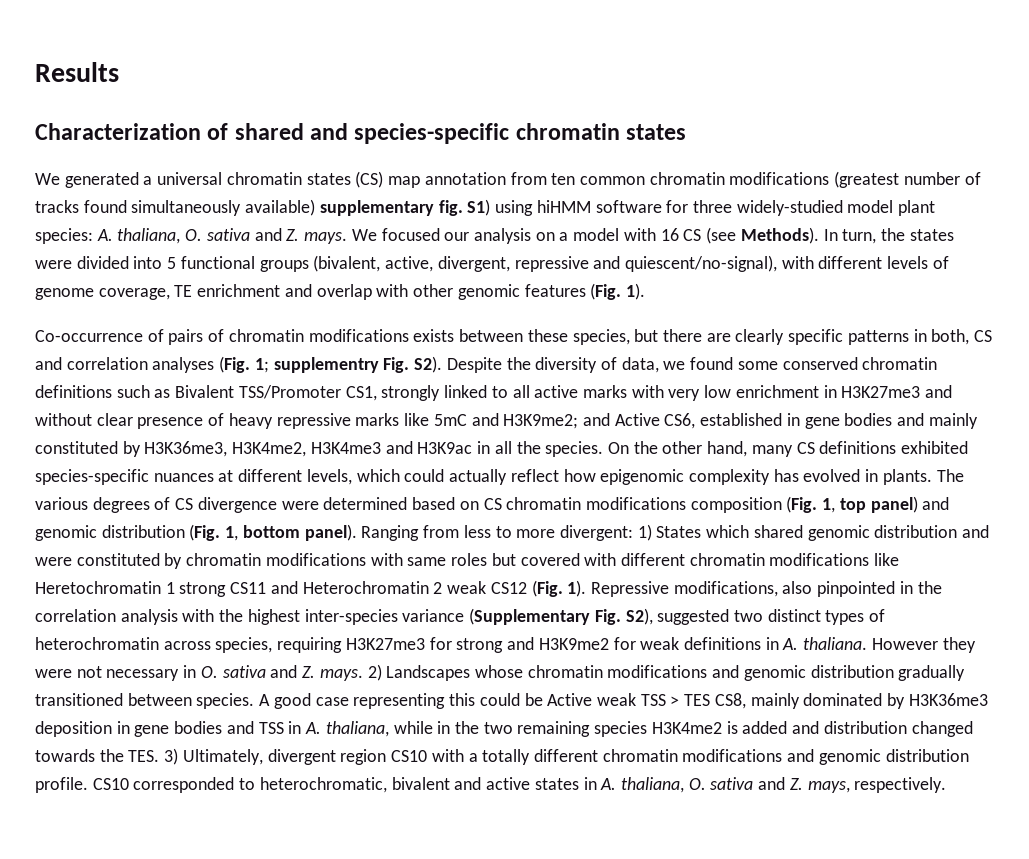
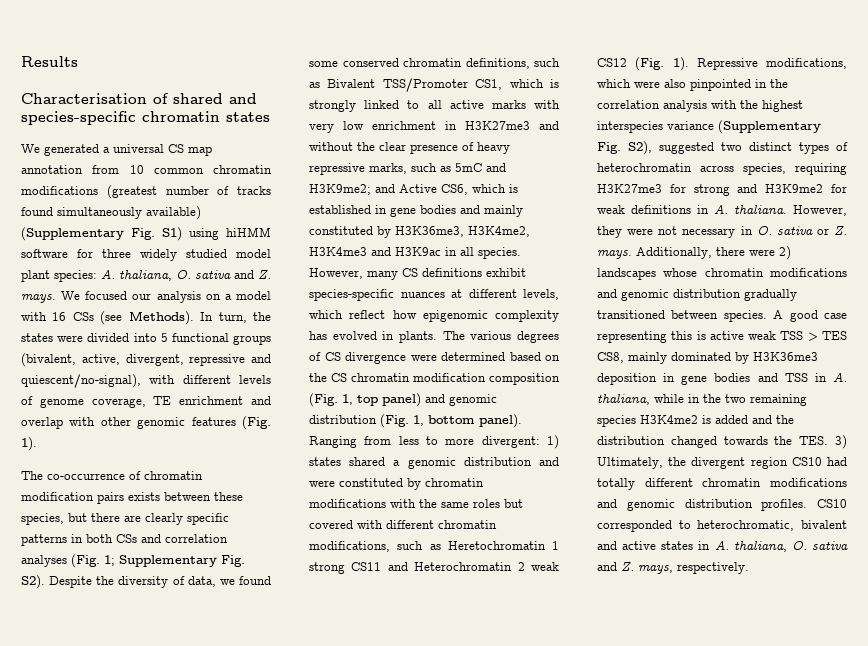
[35,123,201,140] Characterization -> [21,93,147,104] Characterisation
[226,171,384,188] chromatin states (CS) -> [168,144,184,153] CS
[551,173,576,185] ten -> [129,165,144,174] 10
[319,200,463,216] supplementary fig. -> [21,227,155,241] (Supplementary Fig.
[736,200,843,216] widely-studied -> [140,249,227,261] widely studied
[683,229,702,241] CS -> [72,312,94,321] CSs
[35,329,409,345] Co-occurrence of pairs of chromatin modifications -> [21,471,203,480] [21,492,124,504] The co-occurrence of chromatin modification pairs
[931,329,993,345] both, CS -> [86,534,137,543] both CSs
[273,357,379,373] supplementry -> [119,555,217,567] Supplementary
[35,385,112,398] definitions -> [465,58,530,69] definitions,
(377, 393) none -> [509,79,559,88] which is
(92, 419) none -> [357,142,375,151] the
[355,413,430,426] marks like -> [369,163,451,174] marks, such as
(696, 421) none -> [472,184,518,193] which is
[516,441,748,457] the species. On the other hand, -> [478,247,521,259] [309,268,363,279] species. However,
[901,441,969,454] exhibited -> [486,268,526,277] exhibit
[404,469,508,485] could actually -> (343, 314) none
(479, 505) none -> [309,373,327,382] the
[585,497,686,510] modifications -> [413,373,486,382] modification
[656,525,803,538] States which shared -> [309,457,401,466] states shared a
(403, 559) none -> [419,499,437,508] the
[769,553,900,566] modifications like -> [309,541,441,552] modifications, such as
(778, 589) none -> [597,79,660,88] which were
[304,609,398,625] inter-species -> [597,121,663,133] interspecies
[871,638,938,650] However -> [793,205,847,216] However,
[270,664,471,681] and Z. mays. 2) Landscapes -> [816,226,847,235] [597,246,791,260] [597,268,656,280] or Z. mays. Additionally, there were 2) landscapes
[479,693,593,706] could be Active -> [696,331,744,340] is active
(820, 727) none -> [776,415,794,424] the
(263, 757) none -> [668,457,687,466] the
[431,749,478,762] with a -> [827,457,847,466] had
[35,777,88,793] profile. -> [761,499,808,511] profiles.

